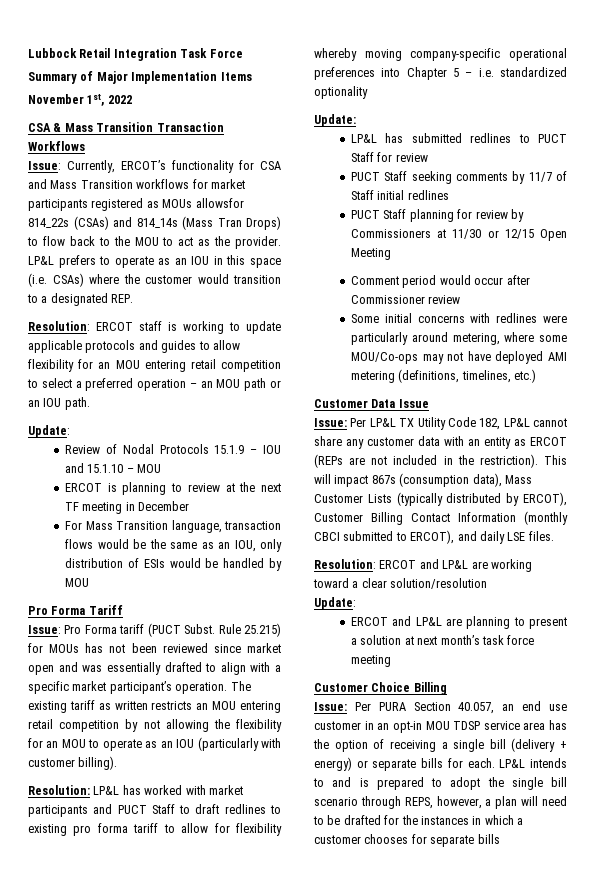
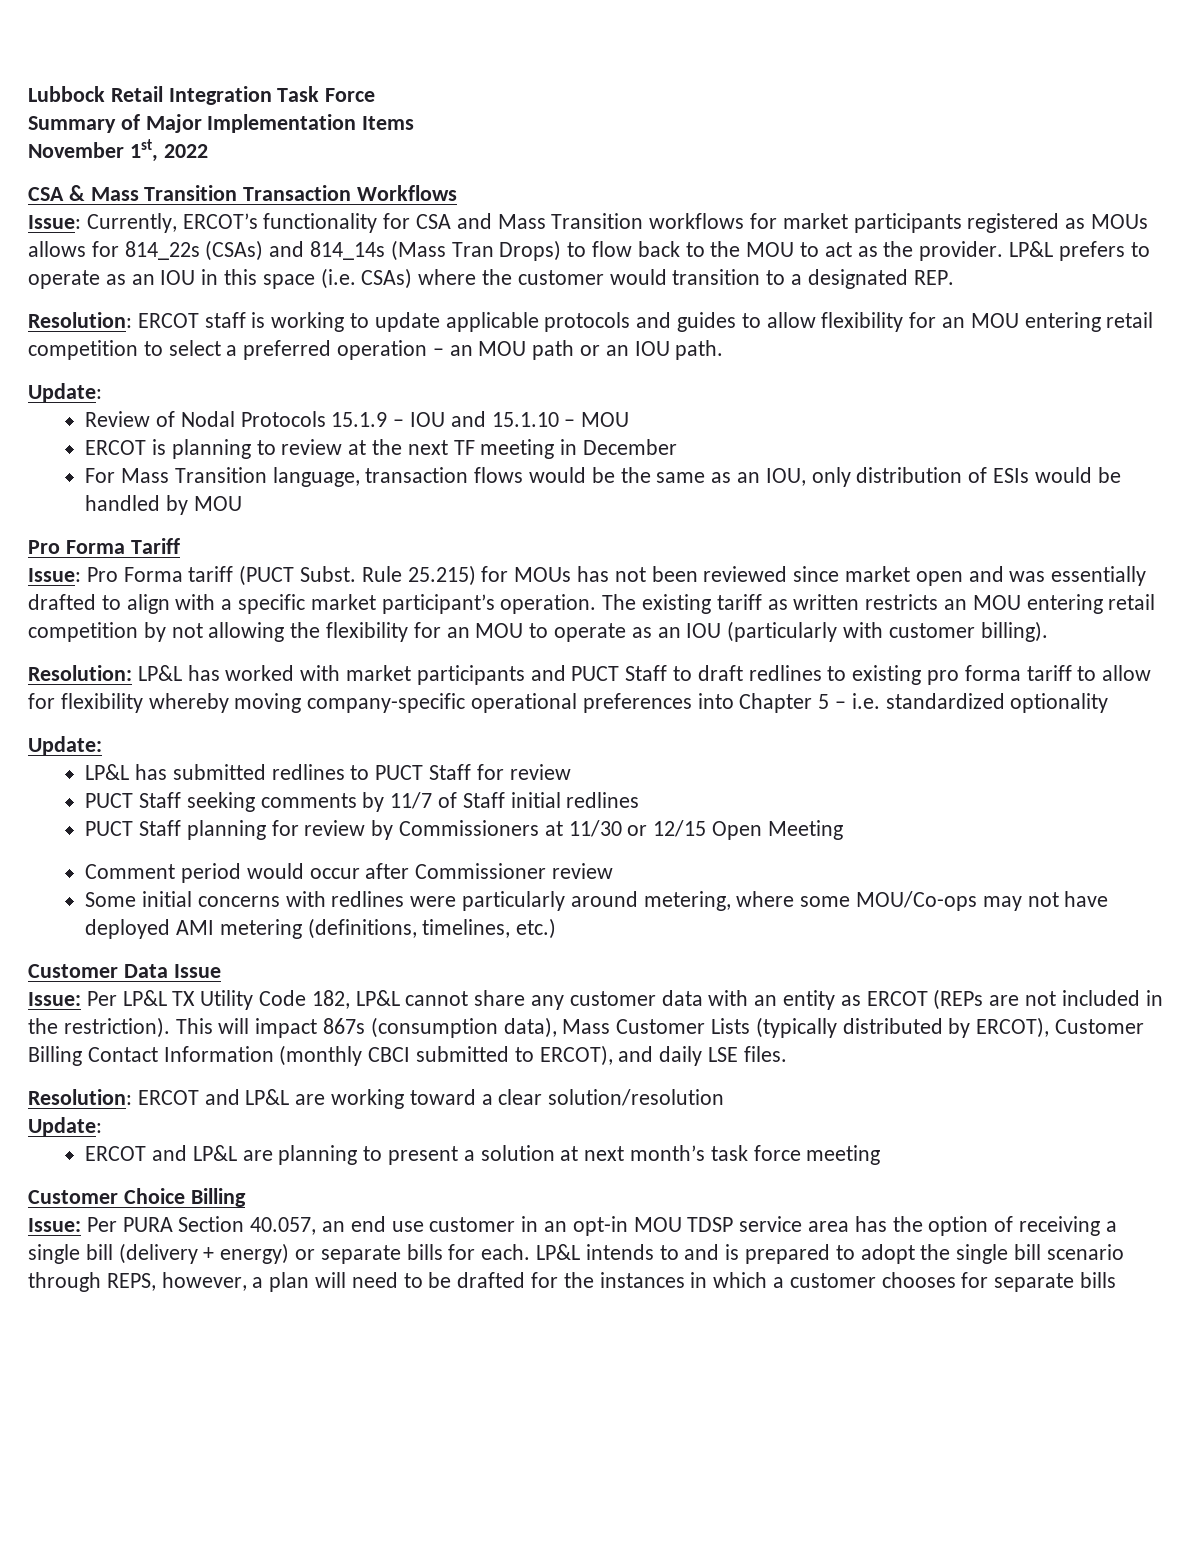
[195,198,244,208] allowsfor -> [28,241,119,257] allows for

